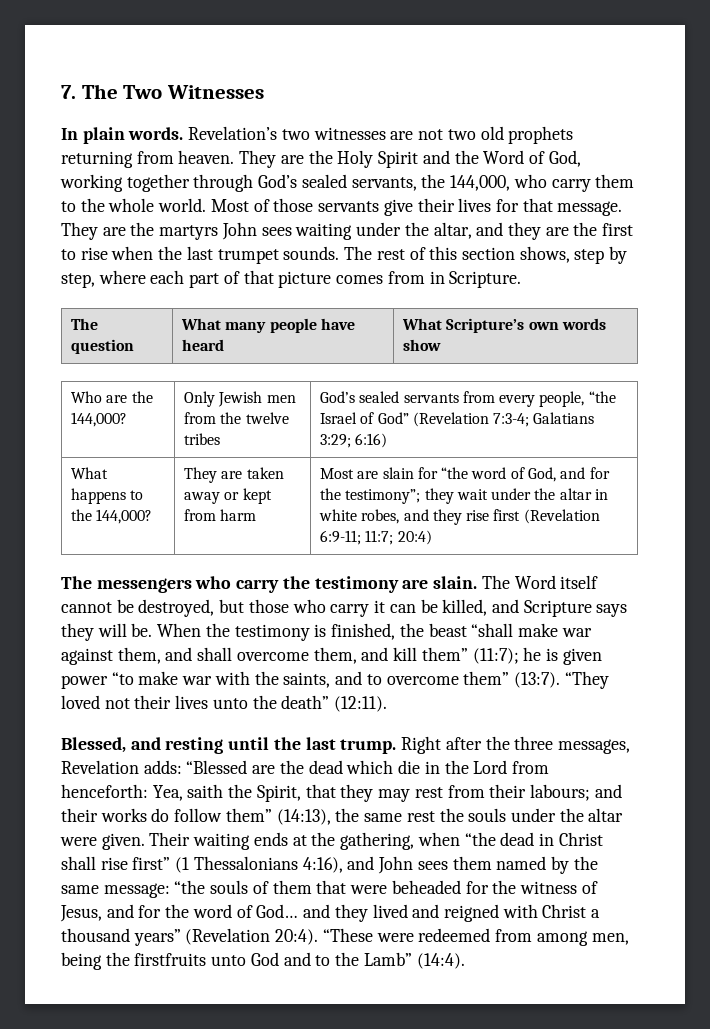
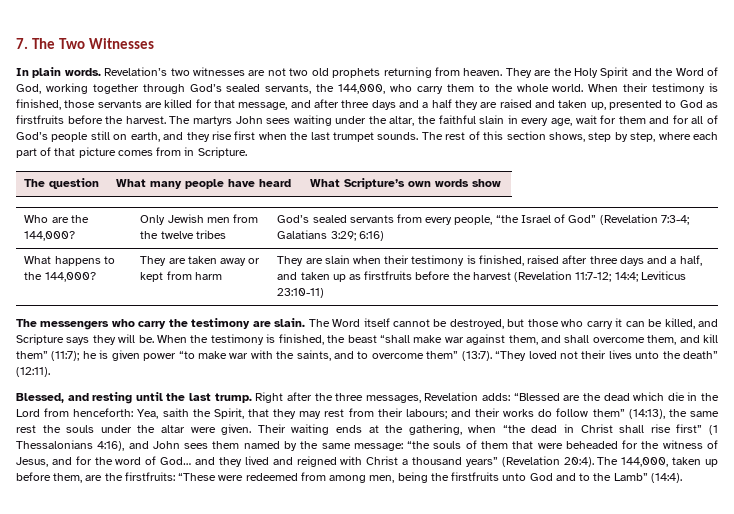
[210,198,623,216] [61,222,155,240] Most of those servants give their lives for that message. They are the -> [588,83,718,94] [16,99,719,110] [16,115,191,124] When their testimony is finished, those servants are killed for that message, and after three days and a half they are raised and taken up, presented to God as firstfruits before the harvest. The
[476,222,634,240] [61,247,108,260] and they are the first to rise -> [417,115,719,126] [16,131,256,142] the faithful slain in every age, wait for them and for all of God’s people still on earth, and they rise first
[319,468,354,479] Most -> [277,256,304,266] They
[417,467,610,482] [319,488,609,504] [318,509,600,525] [319,530,432,545] for “the word of God, and for the testimony”; they wait under the altar in white robes, and they rise first (Revelation 6:9-11; 11:7; 20:4) -> [352,255,702,266] [277,271,686,282] [277,288,325,298] when their testimony is finished, raised after three days and a half, and taken up as firstfruits before the harvest (Revelation 11:7-12; 14:4; Leviticus 23:10-11)
(319, 937) none -> [597,457,719,467] [16,472,175,483] The 144,000, taken up before them, are the firstfruits:

